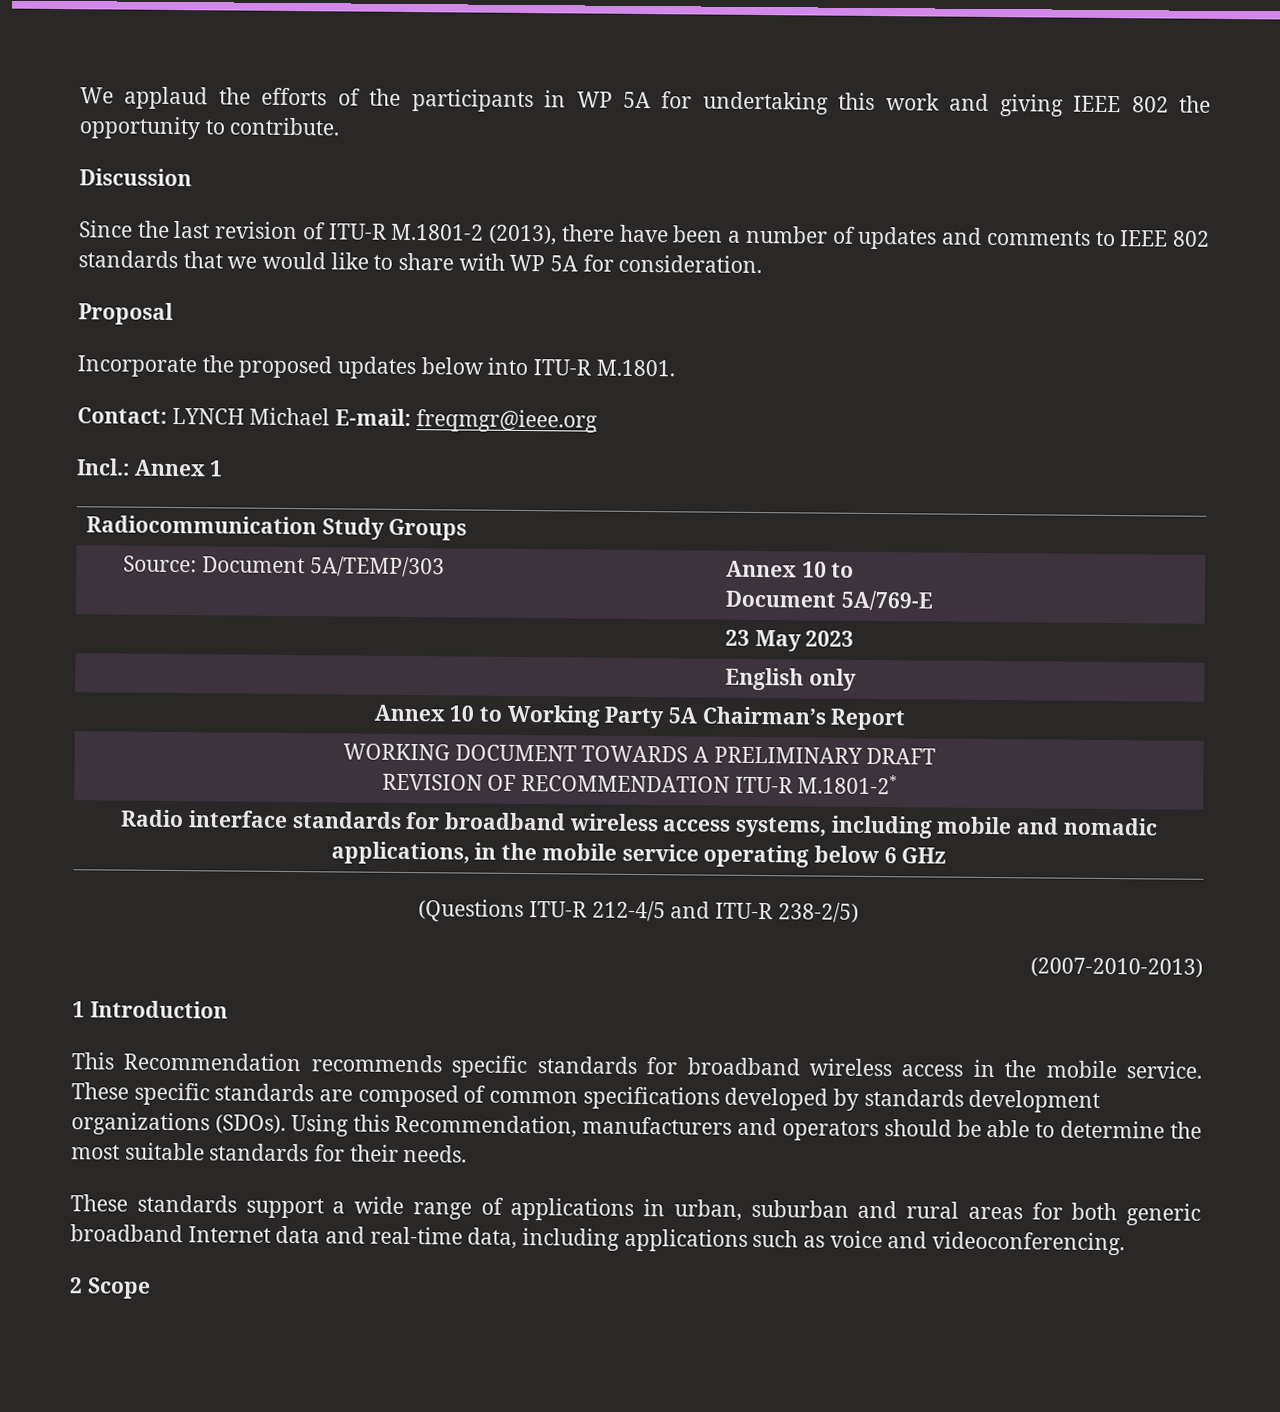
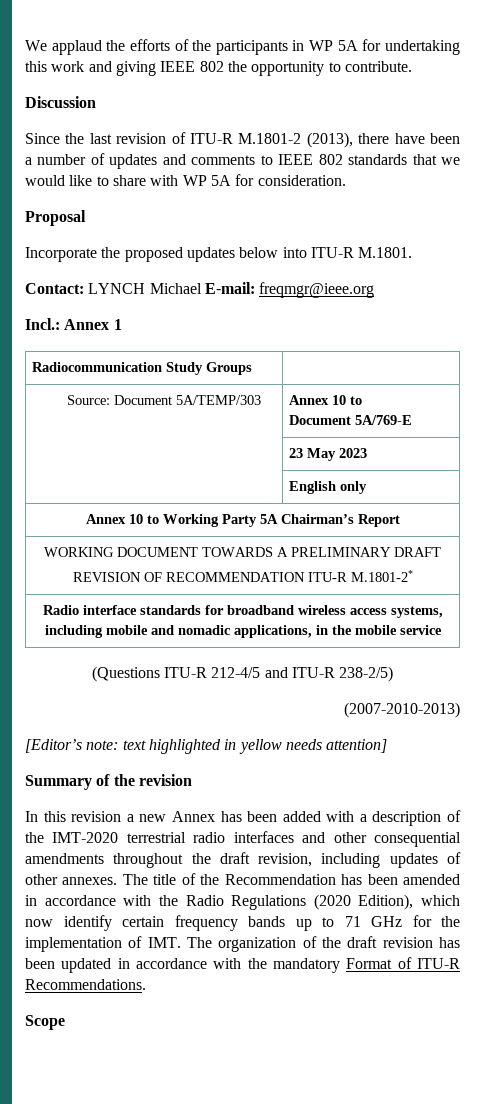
[703,844,947,868] operating below 6 GHz -> (442, 630) none
[72,1000,228,1019] [71,1052,1202,1079] [71,1082,1101,1113] [71,1112,1202,1142] [71,1142,468,1163] [70,1194,1201,1226] [70,1224,1126,1256] [69,1277,83,1294] 1 Introduction // This Recommendation recommends specific standards for broadband wireless access in the mobile service. These specific standards are composed of common specifications developed by standards development organizations (SDOs). Using this Recommendation, manufacturers and operators should be able to determine the most suitable standards for their needs. // These standards support a wide range of applications in urban, suburban and rural areas for both generic broadband Internet data and real-time data, including applications such as voice and videoconferencing. // 2 -> [25,739,388,754] [25,774,192,790] [25,810,461,826] [25,831,461,847] [25,852,461,868] [25,873,461,885] [25,894,460,910] [25,915,460,931] [25,936,460,952] [25,957,460,973] [25,979,146,990] [Editor’s note: text highlighted in yellow needs attention] // Summary of the revision // In this revision a new Annex has been added with a description of the IMT-2020 terrestrial radio interfaces and other consequential amendments throughout the draft revision, including updates of other annexes. The title of the Recommendation has been amended in accordance with the Radio Regulations (2020 Edition), which now identify certain frequency bands up to 71 GHz for the implementation of IMT. The organization of the draft revision has been updated in accordance with the mandatory Format of ITU-R Recommendations. //

